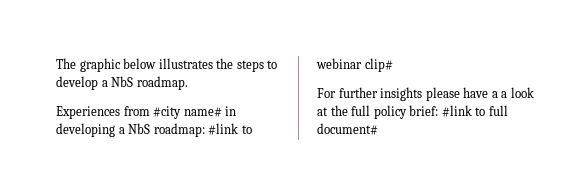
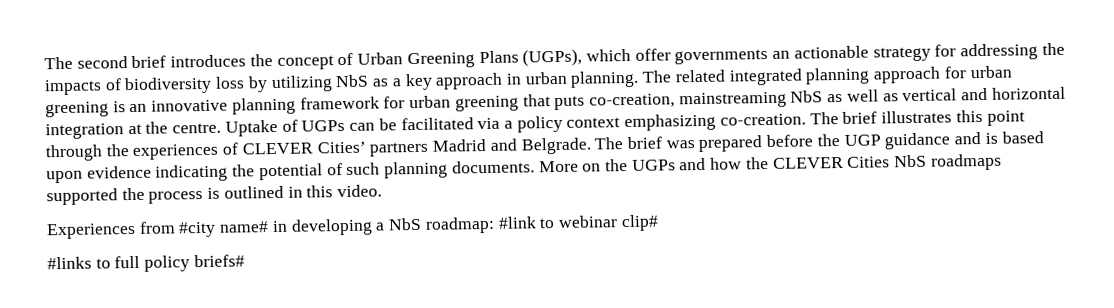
[56,58,278,72] [56,76,188,90] The graphic below illustrates the steps to develop a NbS roadmap. -> [44,42,1065,70] [44,65,1012,96] [45,86,1066,118] [45,109,1025,140] [45,131,1044,162] [46,153,1002,184] [46,184,383,206] The second brief introduces the concept of Urban Greening Plans (UGPs), which offer governments an actionable strategy for addressing the impacts of biodiversity loss by utilizing NbS as a key approach in urban planning. The related integrated planning approach for urban greening is an innovative planning framework for urban greening that puts co-creation, mainstreaming NbS as well as vertical and horizontal integration at the centre. Uptake of UGPs can be facilitated via a policy context emphasizing co-creation. The brief illustrates this point through the experiences of CLEVER Cities’ partners Madrid and Belgrade. The brief was prepared before the UGP guidance and is based upon evidence indicating the potential of such planning documents. More on the UGPs and how the CLEVER Cities NbS roadmaps supported the process is outlined in this video.
[317,87,534,101] [317,105,508,119] [317,123,378,135] For further insights please have a a look at the full policy brief: #link to full document# -> [47,254,245,272] #links to full policy briefs#

